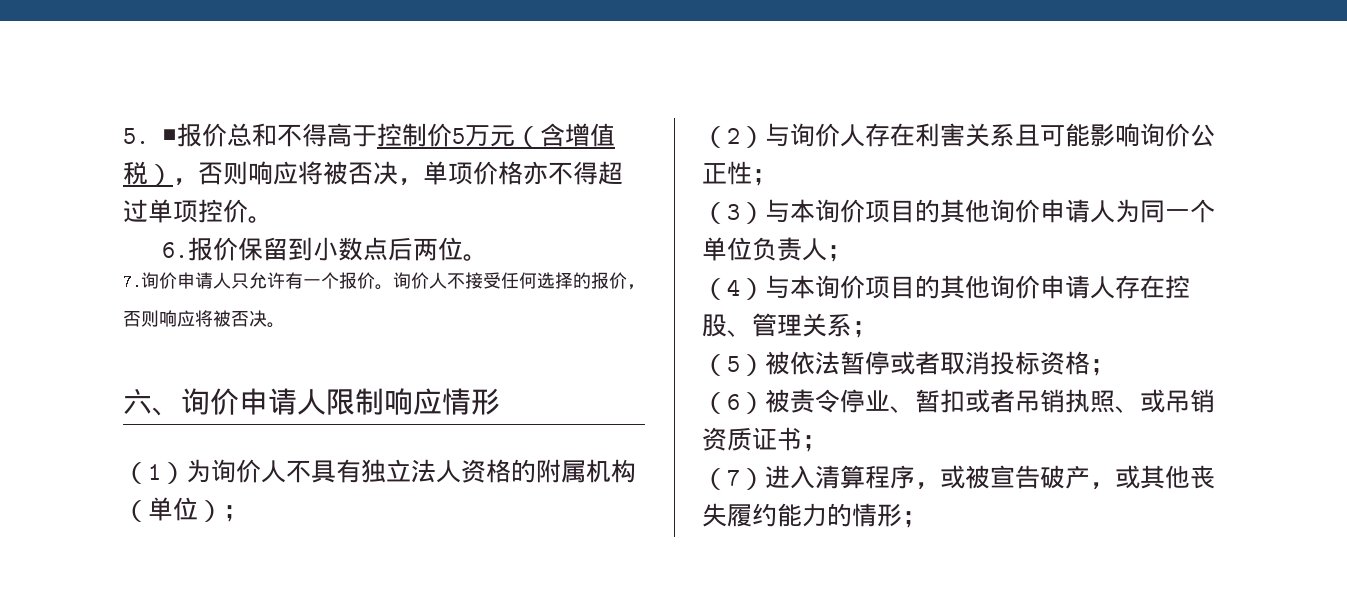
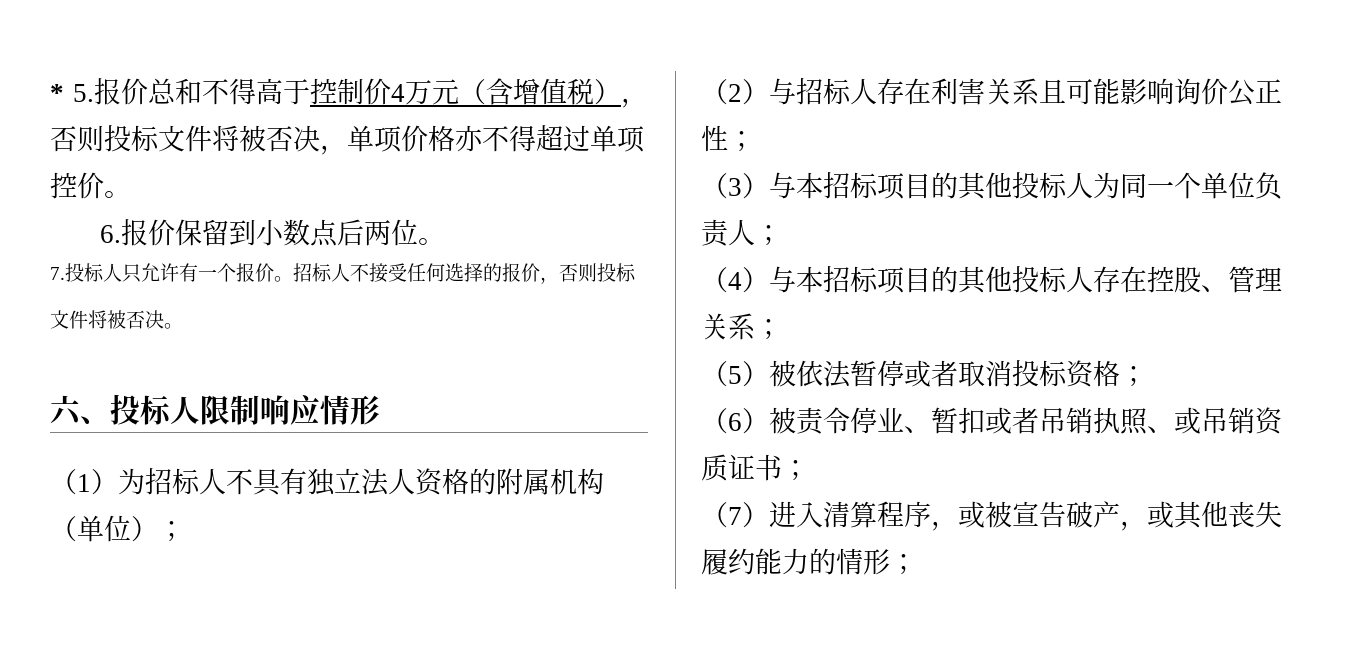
[123,128,177,144] 5. ■ -> [50,84,95,102] * 5.
[452,128,465,144] 5 -> [391,84,405,102] 4
[248,161,298,185] 响应 -> [104,125,212,152] 投标文件
[141,272,213,289] 询价申请 -> [65,263,104,282] 投标
[393,272,429,289] 询价 -> [293,263,332,282] 招标
[159,310,195,327] 响应 -> [597,263,636,282] [50,310,88,329] 投标文件
[181,388,297,415] 询价申请 -> [110,394,172,425] 投标
[211,459,261,483] 询价 -> [145,468,200,495] 招标
[790,123,840,147] 询价 -> [796,78,851,105] 招标
[815,199,1090,223] 询价项目的其他询价申请 -> [823,172,1067,200] 招标项目的其他投标
[815,275,1090,299] 询价项目的其他询价申请 -> [823,266,1067,294] 招标项目的其他投标

